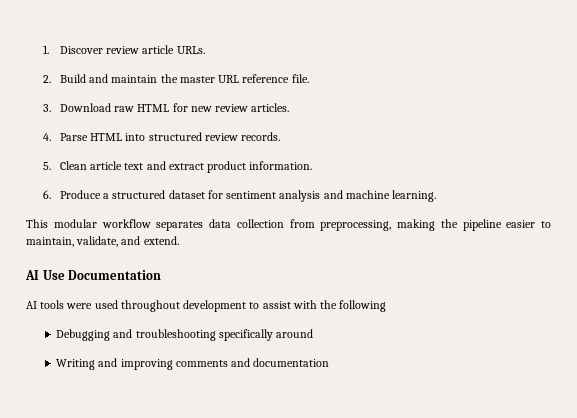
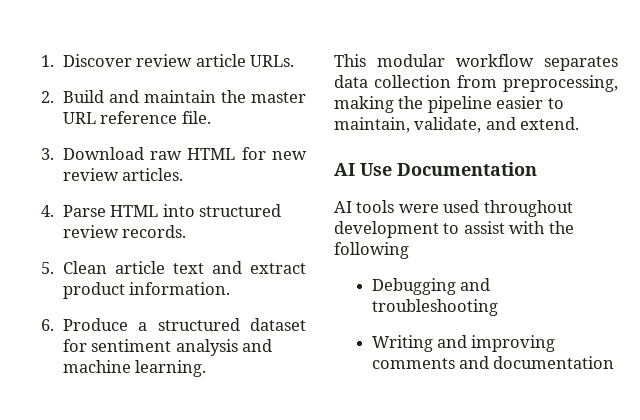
[218,329,314,341] specifically around -> (498, 307) none

